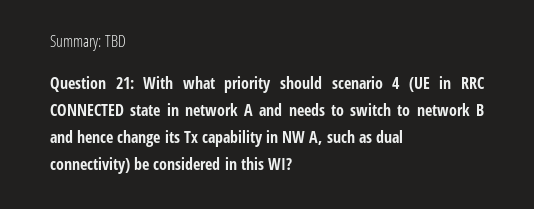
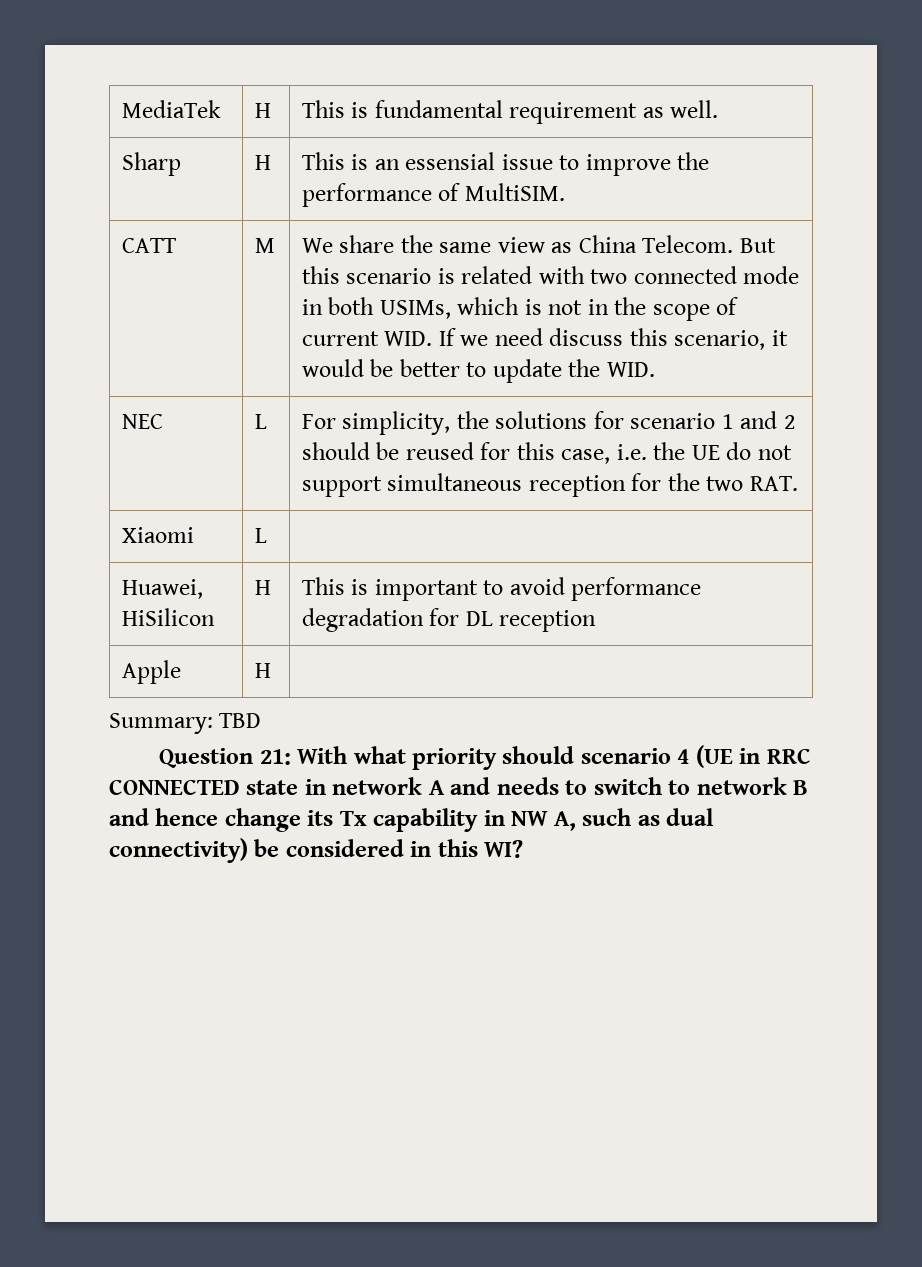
(50, 43) none -> [121,100,221,118] [254,103,271,118] [301,100,719,124] [121,152,181,176] [254,155,271,170] [301,152,710,176] [301,183,565,207] [121,238,176,253] [254,238,275,253] [301,235,776,253] [301,266,800,284] [301,297,739,321] [301,328,788,350] [301,359,655,383] [121,414,163,429] [254,414,267,429] [301,411,796,435] [301,442,792,464] [301,473,798,497] [121,527,194,543] [254,528,267,543] [121,579,203,599] [121,608,215,626] [254,580,271,595] [301,577,702,601] [301,608,597,632] [121,660,181,684] [254,663,271,678] MediaTek | H | This is fundamental requirement as well. // Sharp | H | This is an essensial issue to improve the performance of MultiSIM. // CATT | M | We share the same view as China Telecom. But this scenario is related with two connected mode in both USIMs, which is not in the scope of current WID. If we need discuss this scenario, it would be better to update the WID. // NEC | L | For simplicity, the solutions for scenario 1 and 2 should be reused for this case, i.e. the UE do not support simultaneous reception for the two RAT. // Xiaomi | L | // Huawei, HiSilicon | H | This is important to avoid performance degradation for DL reception // Apple | H | //

